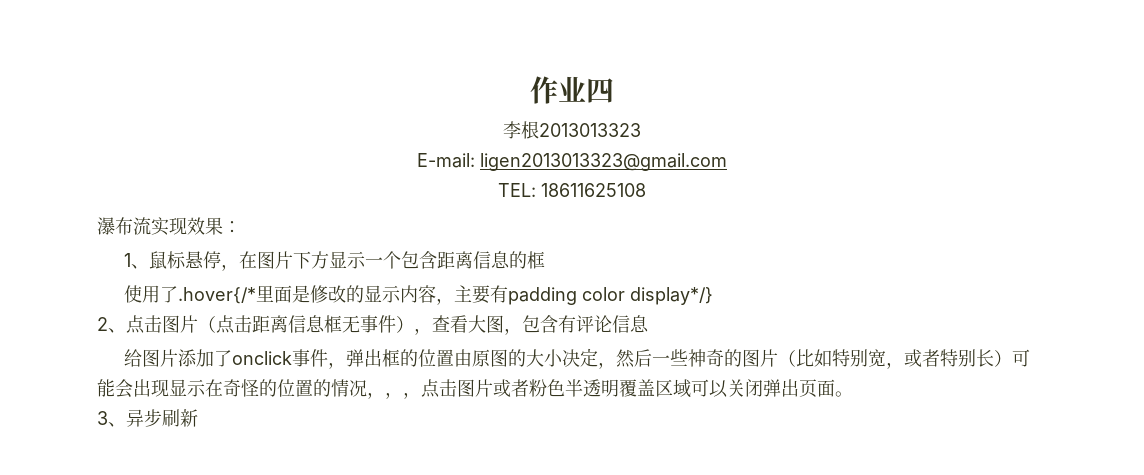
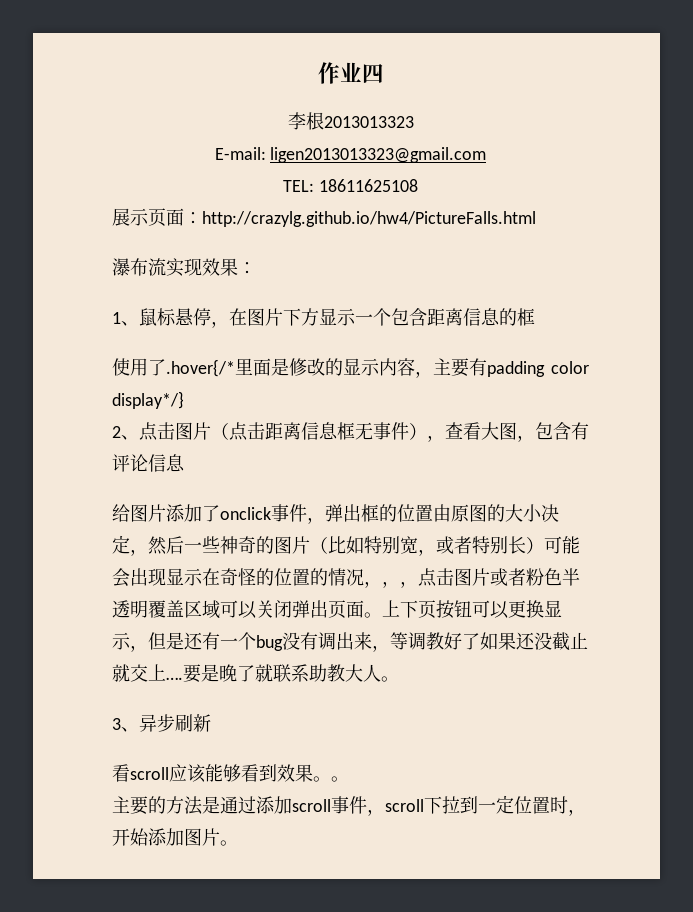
(646, 190) none -> [112,208,536,227] // 展示页面：http://crazylg.github.io/hw4/PictureFalls.html
[97,409,198,427] // 3、异步刷新 -> [382,600,562,619] [112,632,588,652] [112,664,399,683] [112,714,211,732] [112,764,349,783] [112,795,586,816] [112,828,238,846] 上下页按钮可以更换显示，但是还有一个bug没有调出来，等调教好了如果还没截止就交上….要是晚了就联系助教大人。 // 3、异步刷新 // 看scroll应该能够看到效果。。 // 主要的方法是通过添加scroll事件，scroll下拉到一定位置时，开始添加图片。

